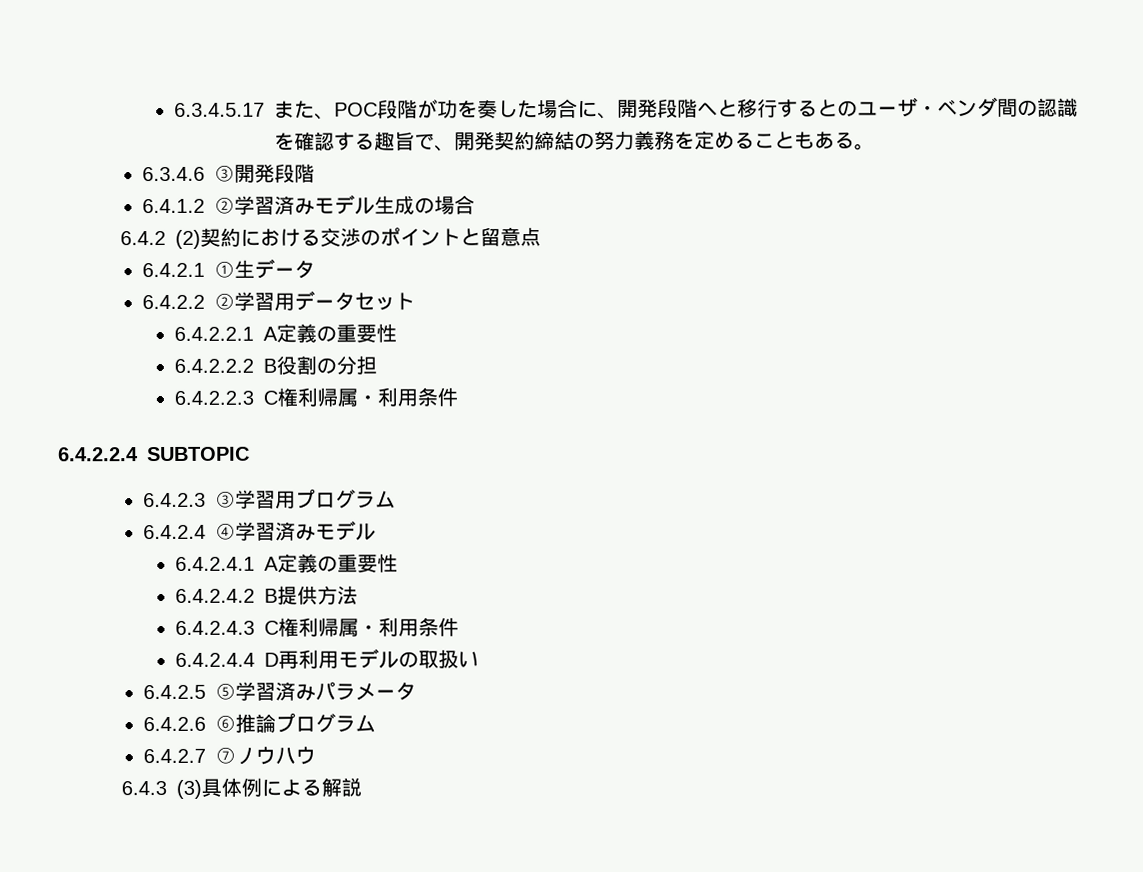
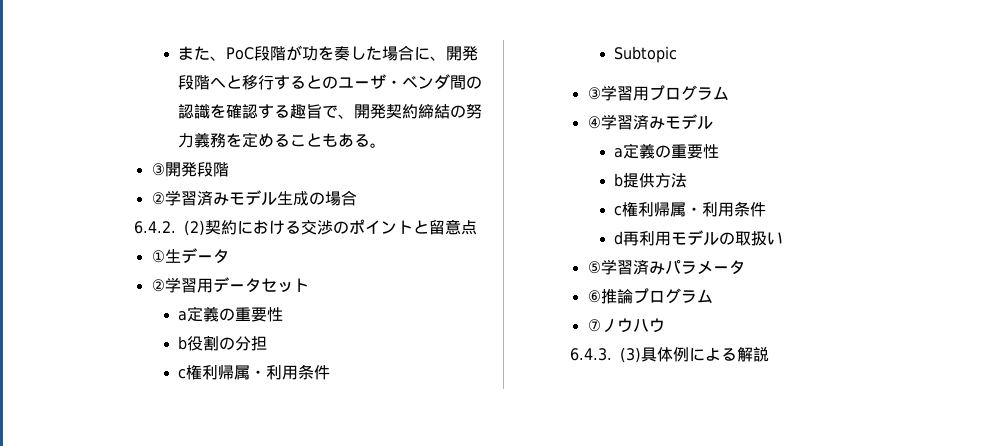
[173,100,378,120] 6.3.4.5.17また、POC -> [177,46,254,61] また、PoC
[142,166,206,182] 6.3.4.6 -> (386, 145) none
[142,198,206,214] 6.4.1.2 -> (229, 169) none
[120,230,167,246] 6.4.2 -> [133,221,176,234] 6.4.2.
[142,262,206,278] 6.4.2.1 -> (477, 227) none
[142,294,206,310] 6.4.2.2 -> (229, 256) none
[173,323,397,343] [173,358,277,373] 6.4.2.2.1 A定義の重要性 // 6.4.2.2.2 B -> [177,306,283,322] [177,336,187,350] a定義の重要性 // b
[173,387,458,407] [58,446,250,462] [143,492,207,508] 6.4.2.2.3 C権利帰属・利用条件 // 6.4.2.2.4 SUBTOPIC // 6.4.2.3 -> [177,364,330,380] [613,46,677,63] c権利帰属・利用条件 // Subtopic //
[143,524,207,540] 6.4.2.4 -> (729, 93) none
[174,553,398,573] [174,588,278,603] 6.4.2.4.1 A定義の重要性 // 6.4.2.4.2 B -> [613,143,719,159] [613,173,623,187] a定義の重要性 // b
[174,617,459,637] [174,652,279,667] 6.4.2.4.3 C権利帰属・利用条件 // 6.4.2.4.4 D -> [613,201,766,217] [613,231,623,245] c権利帰属・利用条件 // d
[143,684,207,700] 6.4.2.5 -> (783, 238) none
[143,716,207,732] 6.4.2.6 -> (745, 267) none
[143,748,207,764] 6.4.2.7 -> (713, 296) none
[121,780,168,796] 6.4.3 -> [569,348,612,361] 6.4.3.

